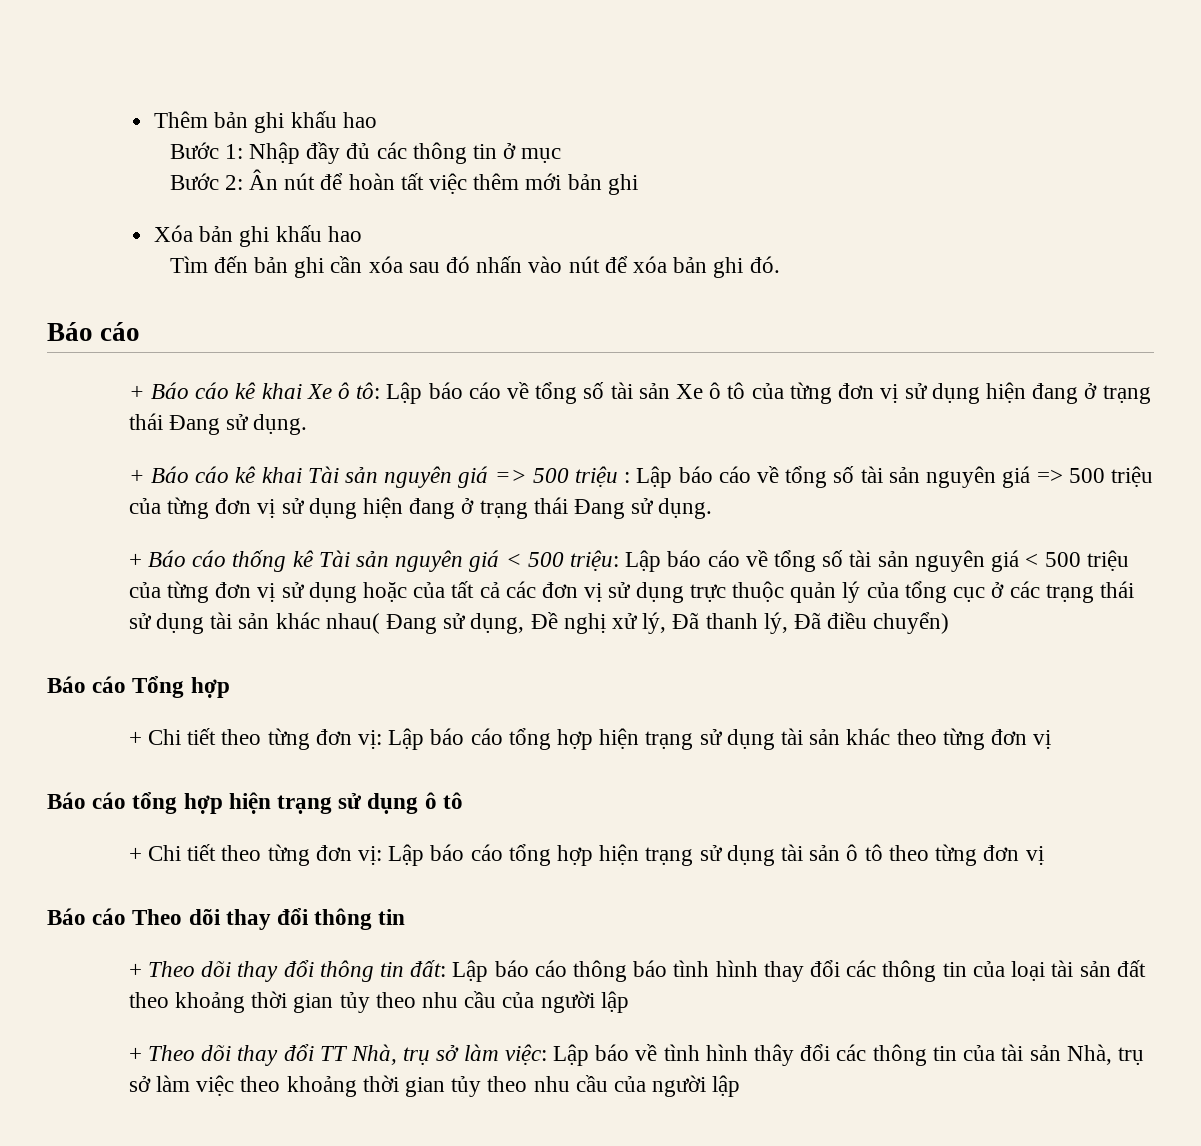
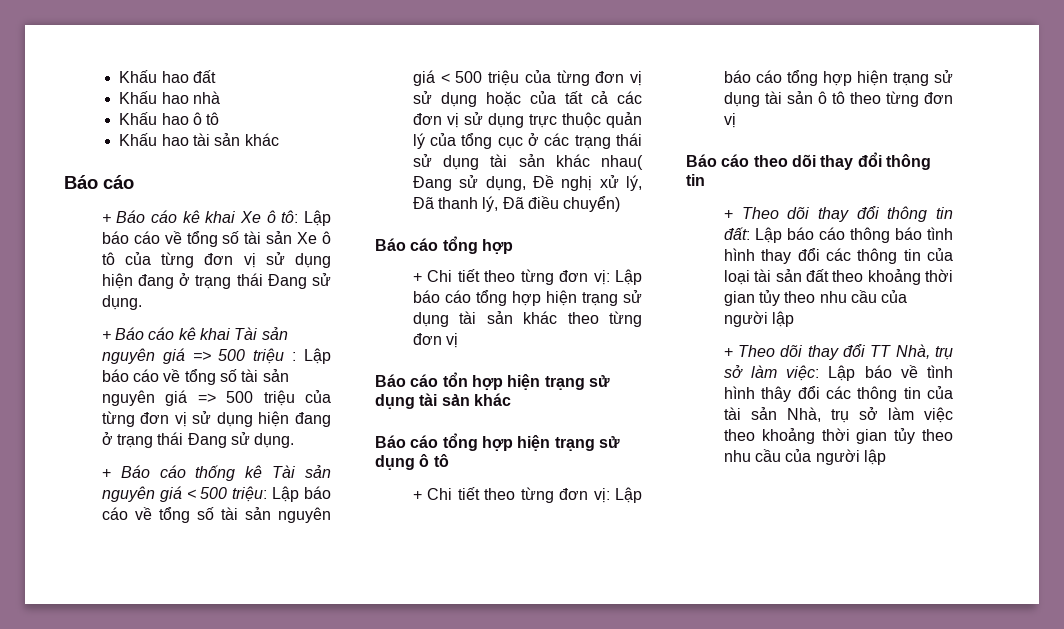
[153,111,377,133] [169,142,562,164] [169,169,638,195] [153,225,362,247] [169,256,780,278] Thêm bản ghi khấu hao // Bước 1: Nhập đầy đủ các thông tin ở mục // Bước 2: Ân nút để hoàn tất việc thêm mới bản ghi // Xóa bản ghi khấu hao // Tìm đến bản ghi cần xóa sau đó nhấn vào nút để xóa bản ghi đó. -> [119,70,217,83] [119,91,221,104] [119,112,220,125] [119,133,279,146] Khấu hao đất // Khấu hao nhà // Khấu hao ô tô // Khấu hao tài sản khác
[132,676,185,698] Tổng -> [442,236,478,254] tổng
(1052, 739) none -> [375,372,610,390] [375,393,511,409] // Báo cáo tổn hợp hiện trạng sử dụng tài sản khác
[132,909,183,925] Theo -> [753,155,788,167] theo

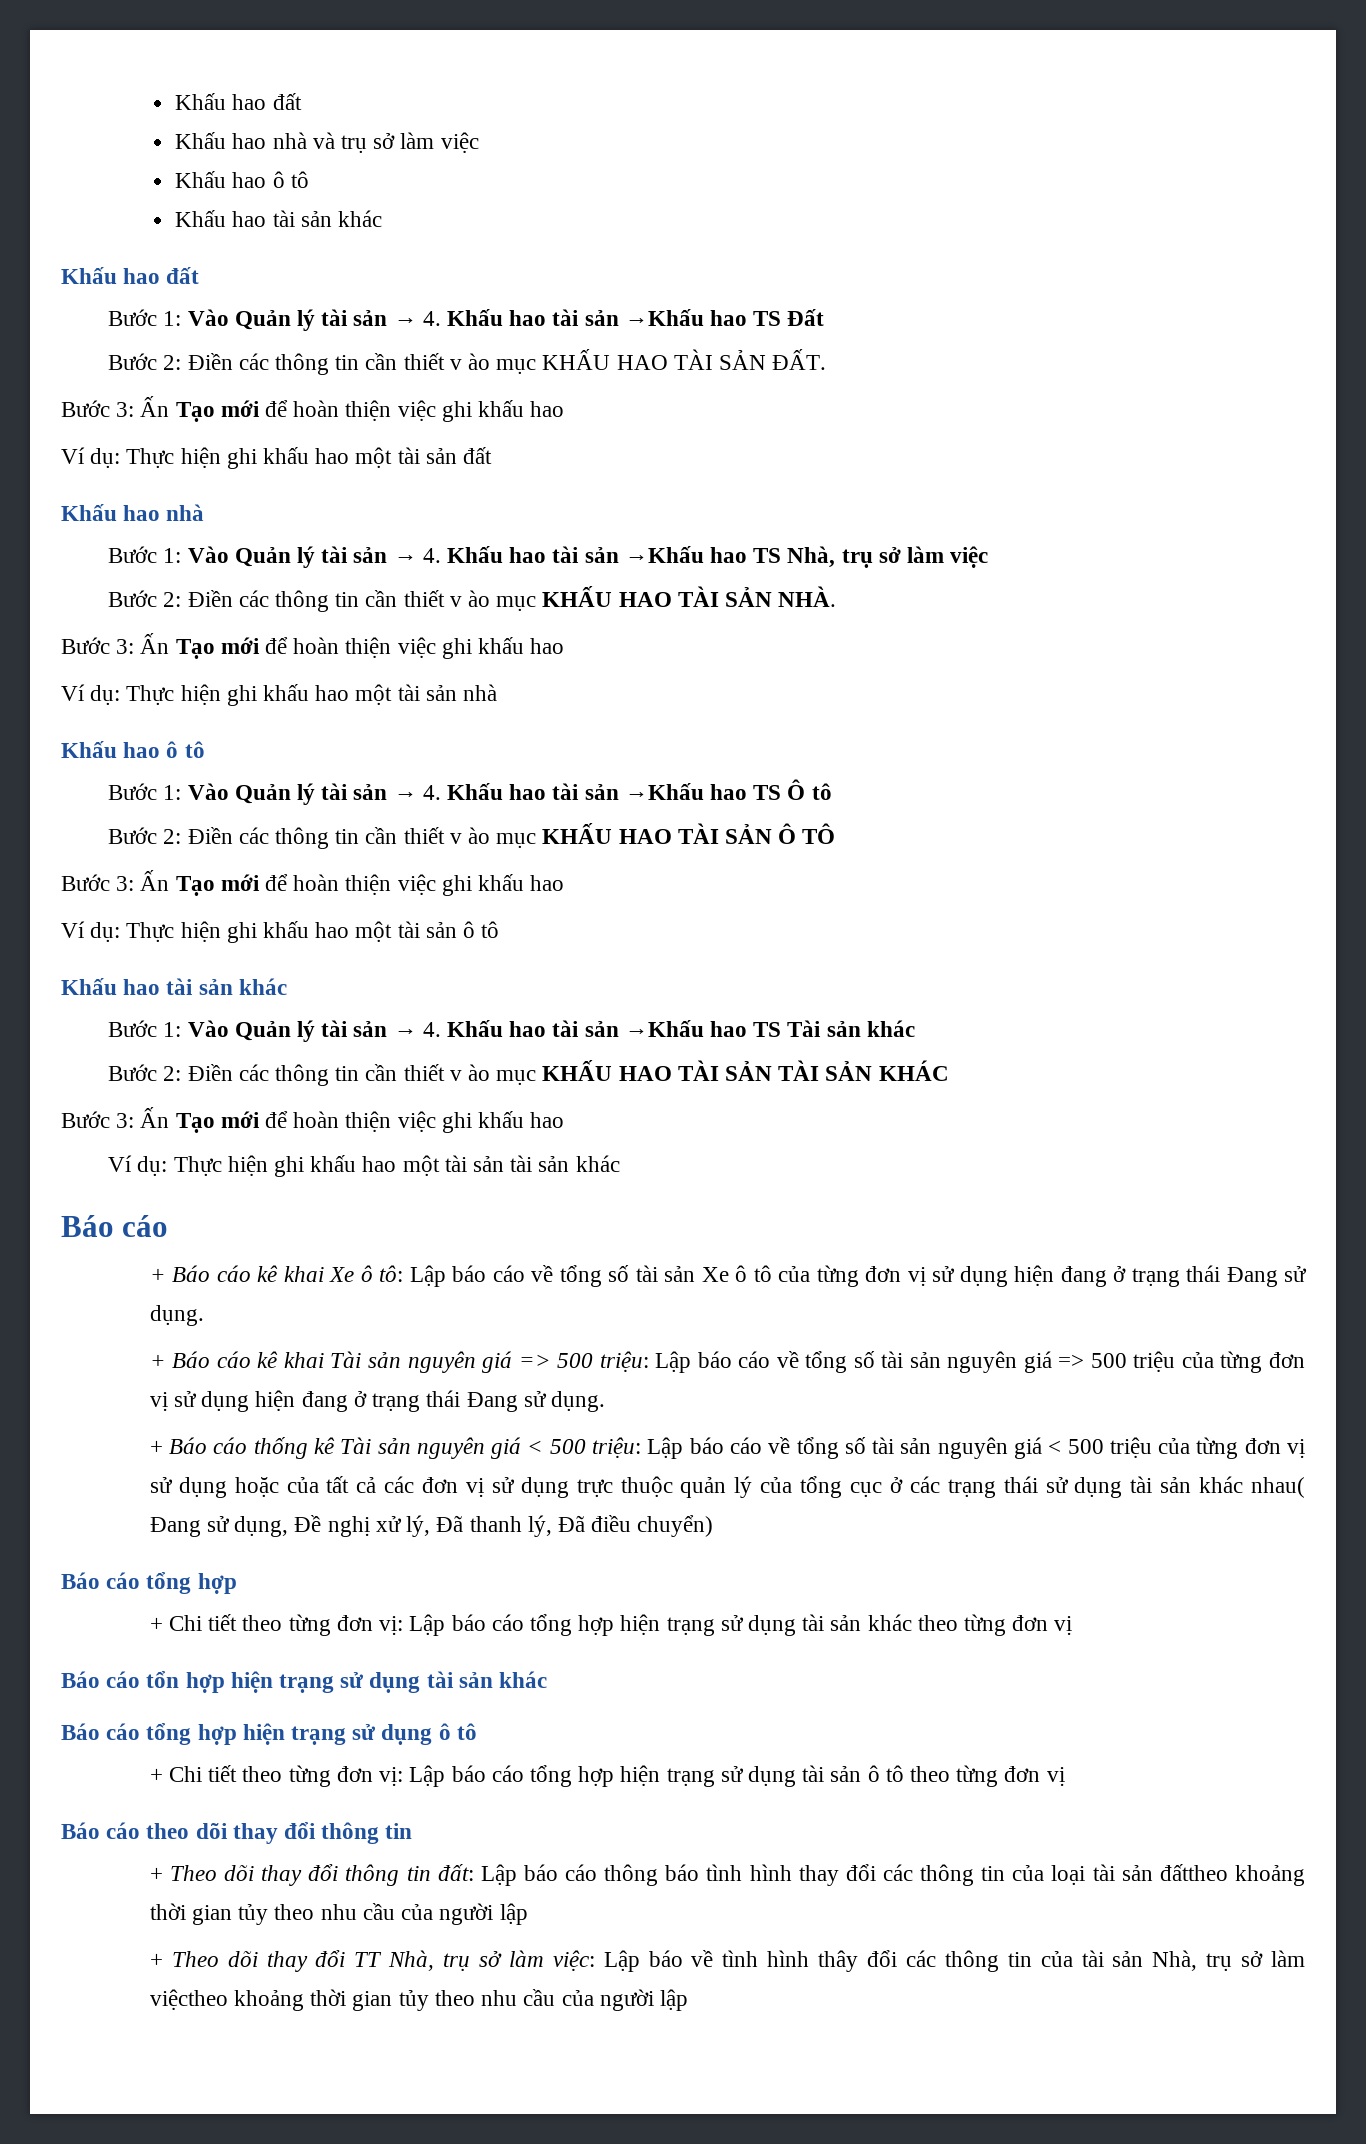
(221, 97) none -> [312,132,479,153] và trụ sở làm việc
(279, 139) none -> [61,267,200,284] [108,309,825,331] [108,349,827,375] [61,396,565,422] [61,447,493,469] [61,504,205,521] [108,546,989,568] [108,586,837,612] [61,633,565,659] [61,684,498,706] [61,741,205,758] [108,779,832,805] [108,823,836,849] [61,870,565,896] [61,921,500,943] [61,978,287,995] [108,1020,915,1042] [108,1060,949,1086] [61,1107,565,1133] [108,1155,620,1177] // Khấu hao đất // Bước 1: Vào Quản lý tài sản → 4. Khấu hao tài sản →Khấu hao TS Đất // Bước 2: Điền các thông tin cần thiết v ào mục KHẤU HAO TÀI SẢN ĐẤT. // Bước 3: Ấn Tạo mới để hoàn thiện việc ghi khấu hao // Ví dụ: Thực hiện ghi khấu hao một tài sản đất // Khấu hao nhà // Bước 1: Vào Quản lý tài sản → 4. Khấu hao tài sản →Khấu hao TS Nhà, trụ sở làm việc // Bước 2: Điền các thông tin cần thiết v ào mục KHẤU HAO TÀI SẢN NHÀ. // Bước 3: Ấn Tạo mới để hoàn thiện việc ghi khấu hao // Ví dụ: Thực hiện ghi khấu hao một tài sản nhà // Khấu hao ô tô // Bước 1: Vào Quản lý tài sản → 4. Khấu hao tài sản →Khấu hao TS Ô tô // Bước 2: Điền các thông tin cần thiết v ào mục KHẤU HAO TÀI SẢN Ô TÔ // Bước 3: Ấn Tạo mới để hoàn thiện việc ghi khấu hao // Ví dụ: Thực hiện ghi khấu hao một tài sản ô tô // Khấu hao tài sản khác // Bước 1: Vào Quản lý tài sản → 4. Khấu hao tài sản →Khấu hao TS Tài sản khác // Bước 2: Điền các thông tin cần thiết v ào mục KHẤU HAO TÀI SẢN TÀI SẢN KHÁC // Bước 3: Ấn Tạo mới để hoàn thiện việc ghi khấu hao // Ví dụ: Thực hiện ghi khấu hao một tài sản tài sản khác
[253,348,297,364] triệu : -> [599,1351,649,1372] triệu:
[805,269,864,282] đất theo -> [1159,1864,1228,1881] đấttheo
[924,407,953,423] [723,429,755,441] việc theo -> [149,1989,228,2010] việctheo

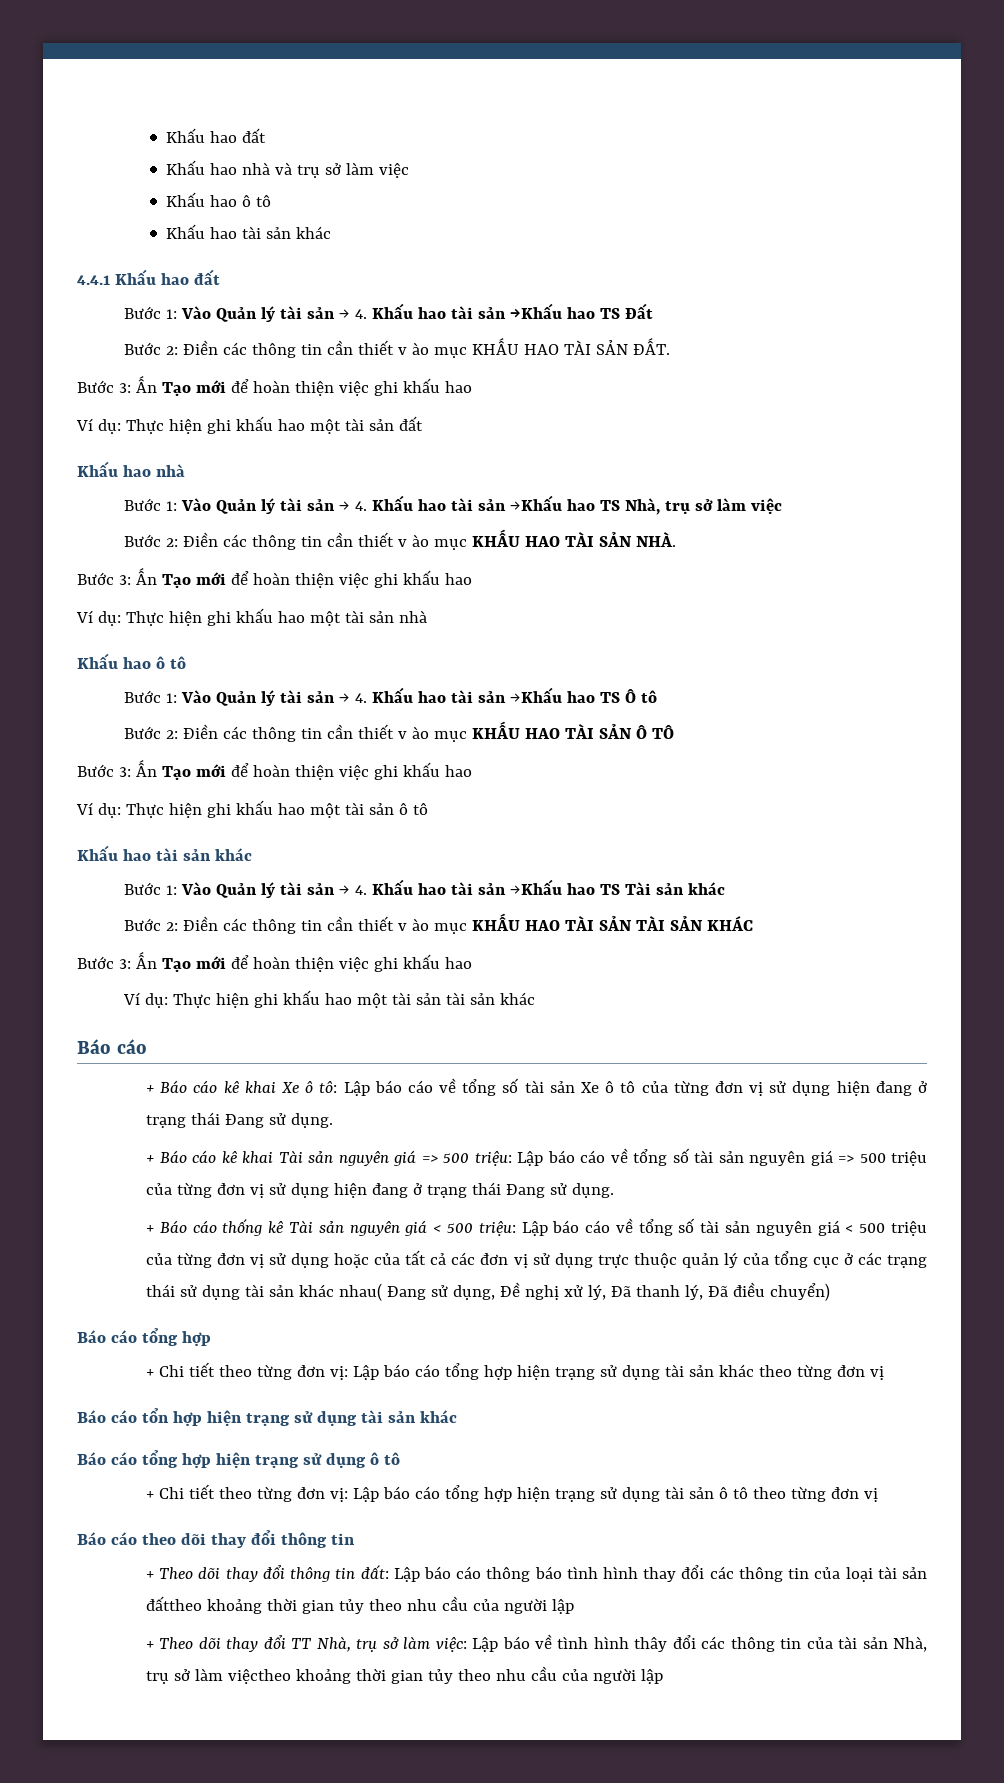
(382, 218) none -> [77,275,110,285] 4.4.1

